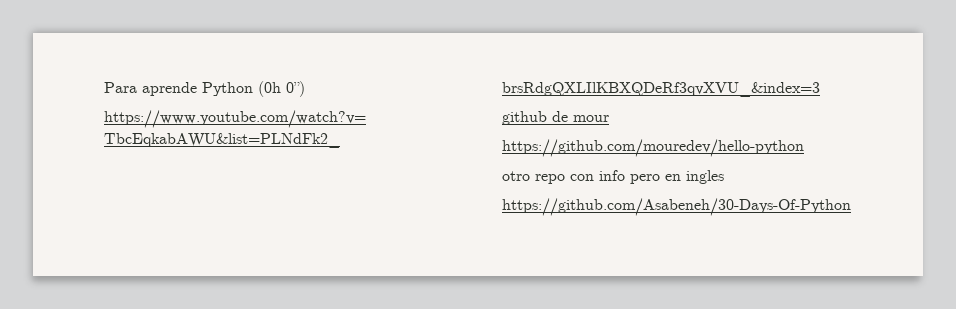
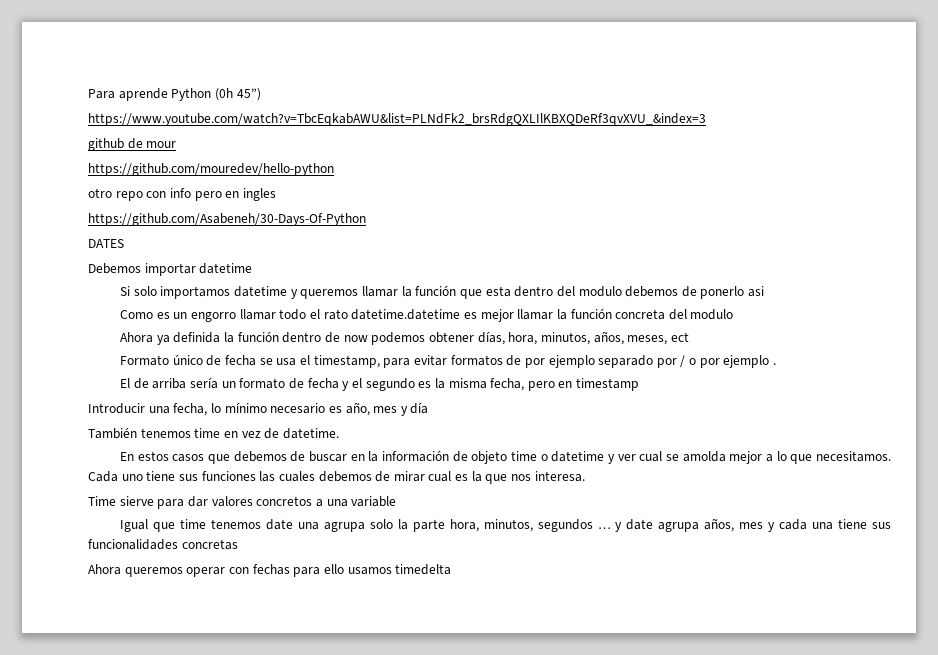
[286,81,305,97] 0”) -> [236,88,261,101] 45”)
(851, 207) none -> [88,239,124,248] [88,263,253,276] [120,285,765,299] [120,308,734,322] [120,331,689,345] [120,354,777,368] [120,377,640,391] [88,402,429,416] [88,427,339,439] [120,450,891,464] [88,471,585,484] [88,496,397,509] [120,518,892,532] [88,539,238,550] [88,564,452,577] // DATES // Debemos importar datetime // Si solo importamos datetime y queremos llamar la función que esta dentro del modulo debemos de ponerlo asi // Como es un engorro llamar todo el rato datetime.datetime es mejor llamar la función concreta del modulo // Ahora ya definida la función dentro de now podemos obtener días, hora, minutos, años, meses, ect // Formato único de fecha se usa el timestamp, para evitar formatos de por ejemplo separado por / o por ejemplo . // El de arriba sería un formato de fecha y el segundo es la misma fecha, pero en timestamp // Introducir una fecha, lo mínimo necesario es año, mes y día // También tenemos time en vez de datetime. // En estos casos que debemos de buscar en la información de objeto time o datetime y ver cual se amolda mejor a lo que necesitamos. Cada uno tiene sus funciones las cuales debemos de mirar cual es la que nos interesa. // Time sierve para dar valores concretos a una variable // Igual que time tenemos date una agrupa solo la parte hora, minutos, segundos … y date agrupa años, mes y cada una tiene sus funcionalidades concretas // Ahora queremos operar con fechas para ello usamos timedelta

